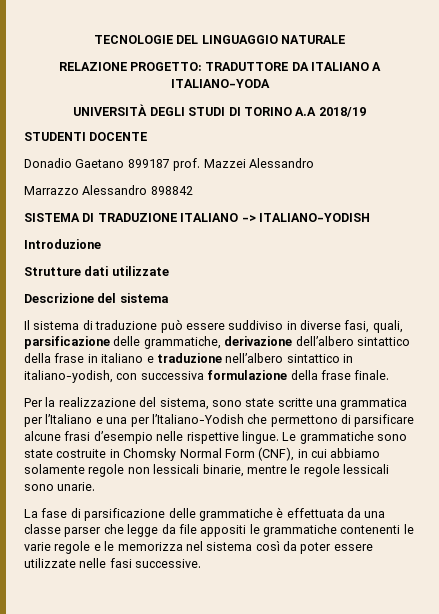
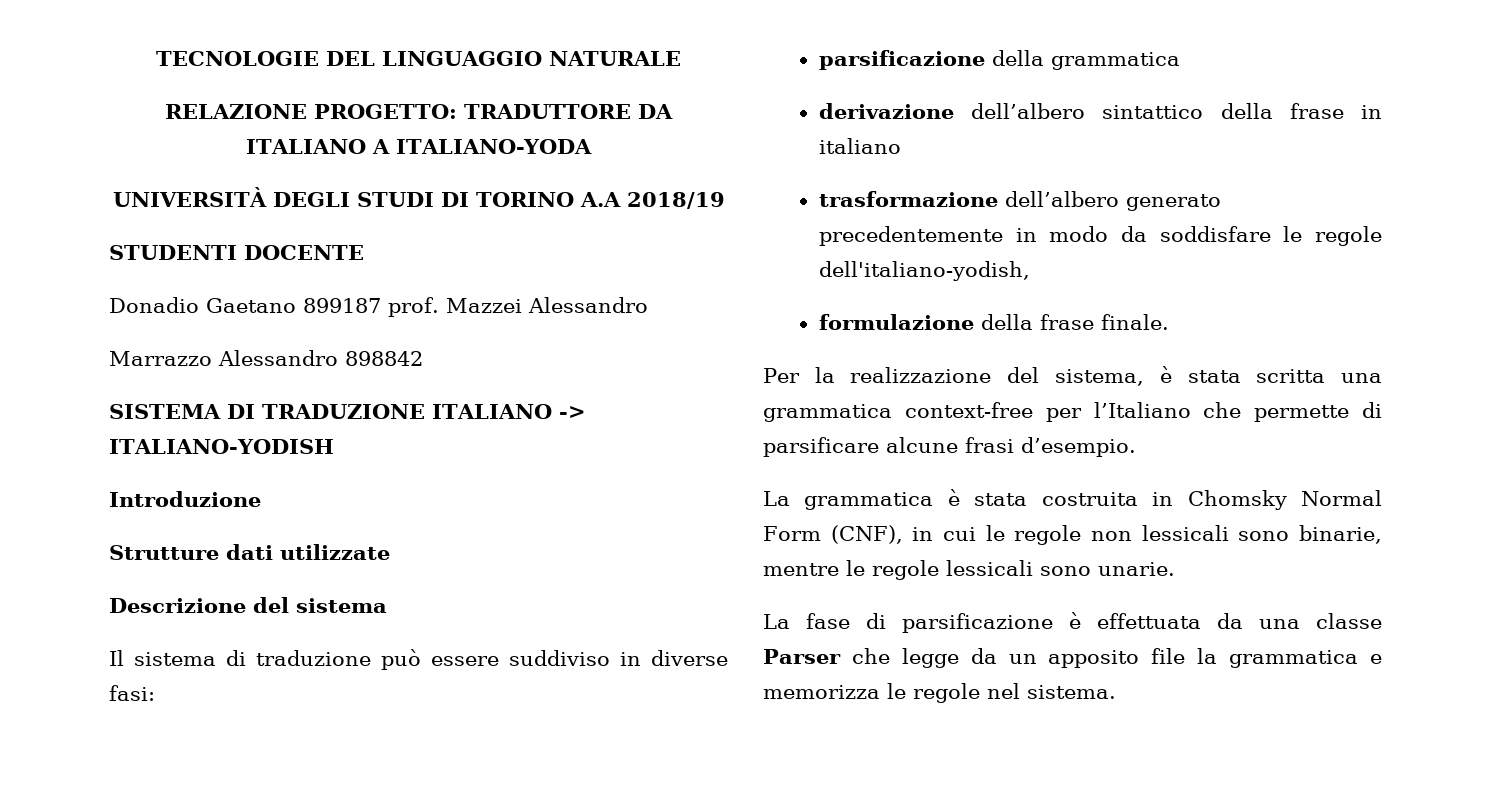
[344,320,403,333] [24,336,221,349] fasi, quali, parsificazione delle grammatiche, -> [109,685,155,701] [818,50,1180,70] fasi: // parsificazione della grammatica //
[146,353,353,363] [24,370,204,383] e traduzione nell’albero sintattico in italiano-yodish, con successiva -> [818,191,1221,211] [818,226,1382,246] [818,261,1030,281] // trasformazione dell’albero generato precedentemente in modo da soddisfare le regole dell'italiano-yodish, //
[211,398,313,407] sono state scritte -> [1159,366,1326,383] è stata scritta
(408, 404) none -> [904,402,1033,418] context-free
[95,414,415,427] [24,431,407,444] [24,449,107,458] e una per l’Italiano-Yodish che permettono di parsificare alcune frasi d’esempio nelle rispettive lingue. Le grammatiche sono state costruite -> [1203,402,1382,422] [763,437,1136,457] [763,489,1138,510] che permette di parsificare alcune frasi d’esempio. // La grammatica è stata costruita
[330,448,381,458] [24,464,85,474] abbiamo solamente -> [985,525,1005,541] le
(200, 469) none -> [1238,531,1290,541] sono
[168,508,273,521] delle grammatiche -> (1053, 623) none
[64,527,102,537] parser -> [763,649,841,664] Parser
[178,524,414,537] [24,541,373,554] [24,558,202,568] file appositi le grammatiche contenenti le varie regole e le memorizza nel sistema così da poter essere utilizzate nelle fasi successive. -> [1008,648,1382,668] [763,683,1116,703] un apposito file la grammatica e memorizza le regole nel sistema.

